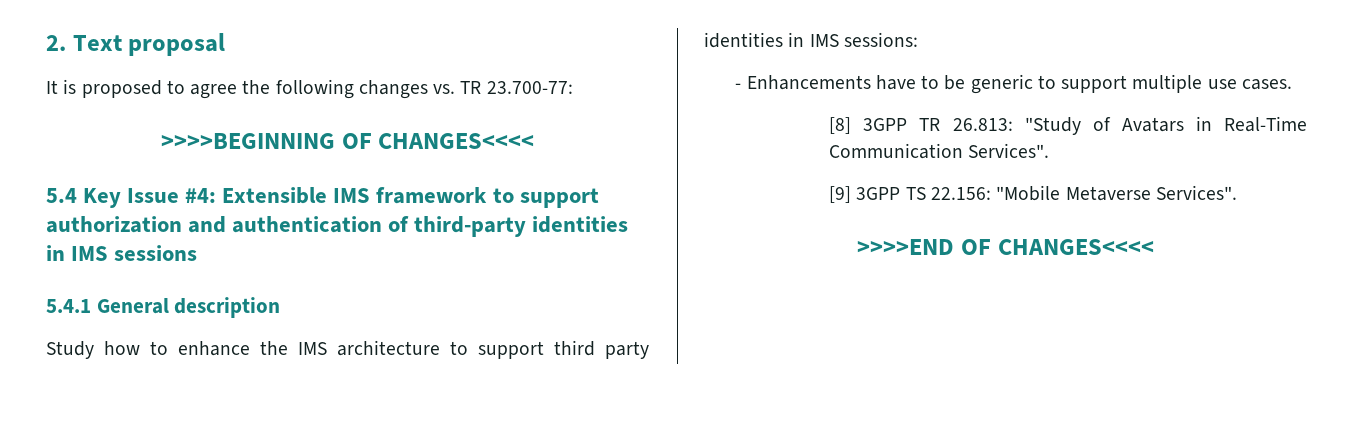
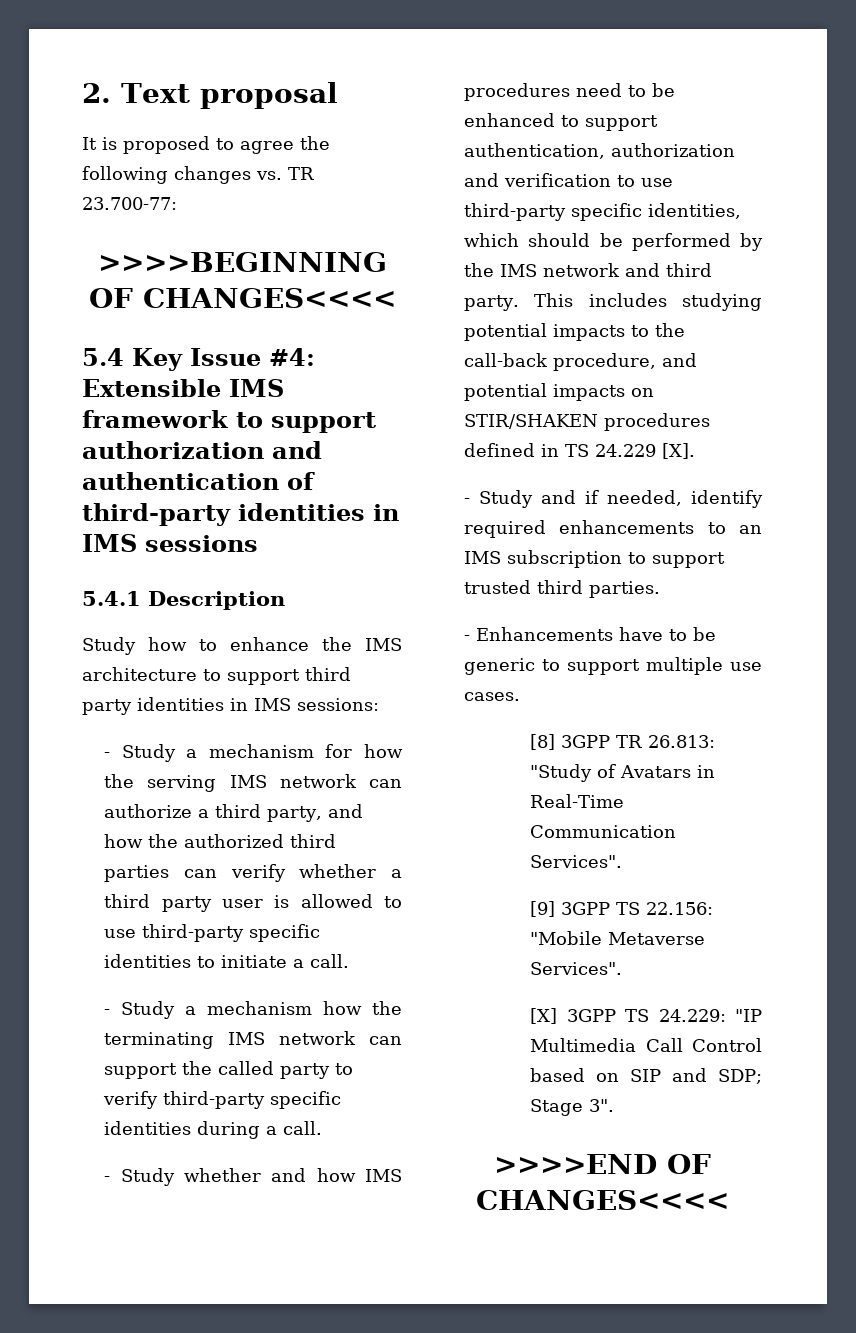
[96,297,281,318] General description -> [148,591,285,610] Description
(918, 39) none -> [104,744,403,762] [104,774,402,792] [104,804,364,822] [104,834,337,848] [104,864,402,882] [104,894,402,912] [104,924,321,942] [104,954,350,968] [104,1001,402,1019] [104,1031,402,1049] [104,1061,354,1079] [103,1091,342,1109] [104,1121,323,1139] [104,1168,402,1186] [464,83,676,101] [464,113,659,131] [464,143,736,159] [464,173,674,187] [464,203,742,221] [464,233,763,251] [464,263,713,277] [464,293,762,311] [464,323,686,341] [464,353,698,371] [464,383,655,401] [464,413,711,431] [464,443,696,459] [464,490,763,508] [464,520,762,538] [464,550,726,568] [464,580,661,598] // - Study a mechanism for how the serving IMS network can authorize a third party, and how the authorized third parties can verify whether a third party user is allowed to use third-party specific identities to initiate a call. // - Study a mechanism how the terminating IMS network can support the called party to verify third-party specific identities during a call. // - Study whether and how IMS procedures need to be enhanced to support authentication, authorization and verification to use third-party specific identities, which should be performed by the IMS network and third party. This includes studying potential impacts to the call-back procedure, and potential impacts on STIR/SHAKEN procedures defined in TS 24.229 [X]. // - Study and if needed, identify required enhancements to an IMS subscription to support trusted third parties.
(1237, 192) none -> [530,1008,762,1024] [530,1038,762,1052] [530,1068,762,1084] [530,1099,615,1116] // [X] 3GPP TS 24.229: "IP Multimedia Call Control based on SIP and SDP; Stage 3".

